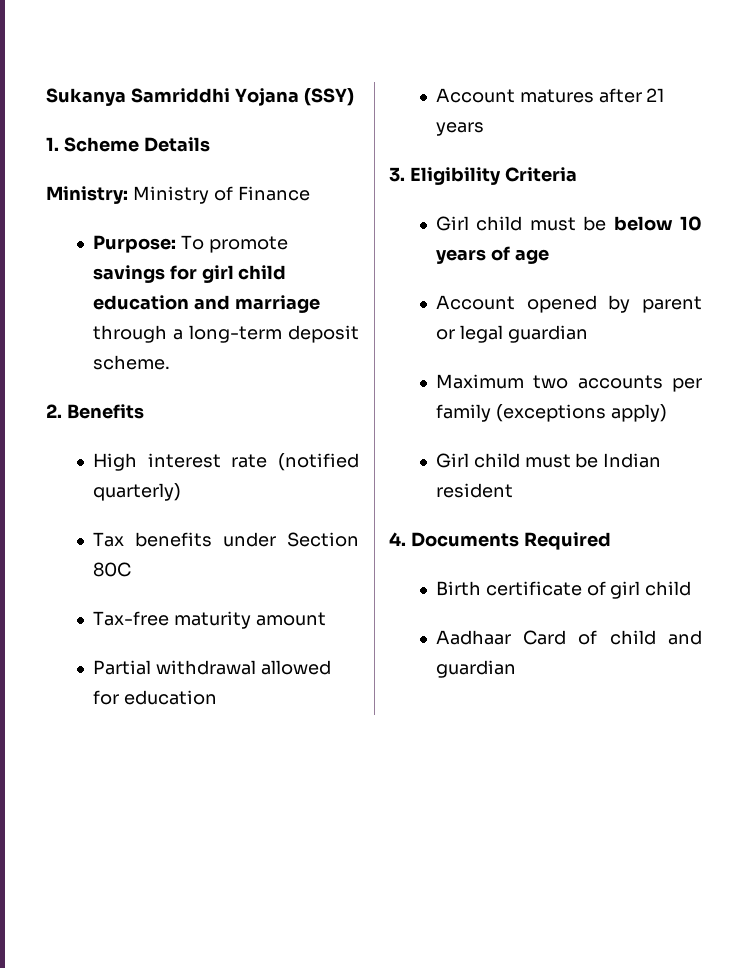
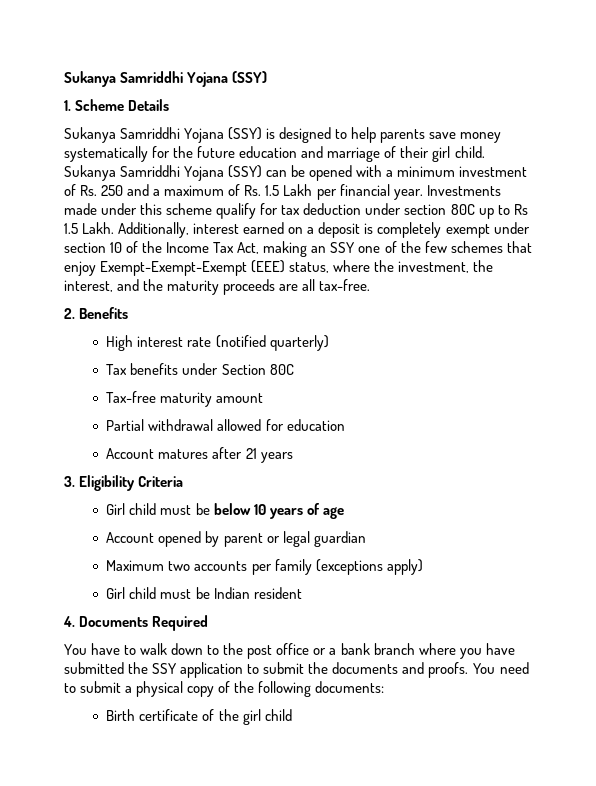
[46,186,310,204] [92,235,288,253] [92,265,287,283] [92,295,320,313] [92,325,360,343] [92,355,170,370] Ministry: Ministry of Finance // Purpose: To promote savings for girl child education and marriage through a long-term deposit scheme. -> [64,127,502,143] [64,146,485,162] [64,165,528,181] [64,184,501,200] [64,203,528,219] [64,222,530,238] [64,241,532,257] [64,260,494,276] [64,279,371,295] Sukanya Samriddhi Yojana (SSY) is designed to help parents save money systematically for the future education and marriage of their girl child. Sukanya Samriddhi Yojana (SSY) can be opened with a minimum investment of Rs. 250 and a maximum of Rs. 1.5 Lakh per financial year. Investments made under this scheme qualify for tax deduction under section 80C up to Rs 1.5 Lakh. Additionally, interest earned on a deposit is completely exempt under section 10 of the Income Tax Act, making an SSY one of the few schemes that enjoy Exempt-Exempt-Exempt (EEE) status, where the investment, the interest, and the maturity proceeds are all tax-free.
(611, 541) none -> [64,643,515,659] [64,662,529,678] [64,681,385,697] // You have to walk down to the post office or a bank branch where you have submitted the SSY application to submit the documents and proofs. You need to submit a physical copy of the following documents:
[610,581,692,599] [435,630,702,645] [435,660,516,678] girl child // Aadhaar Card of child and guardian -> [218,709,292,725] the girl child

